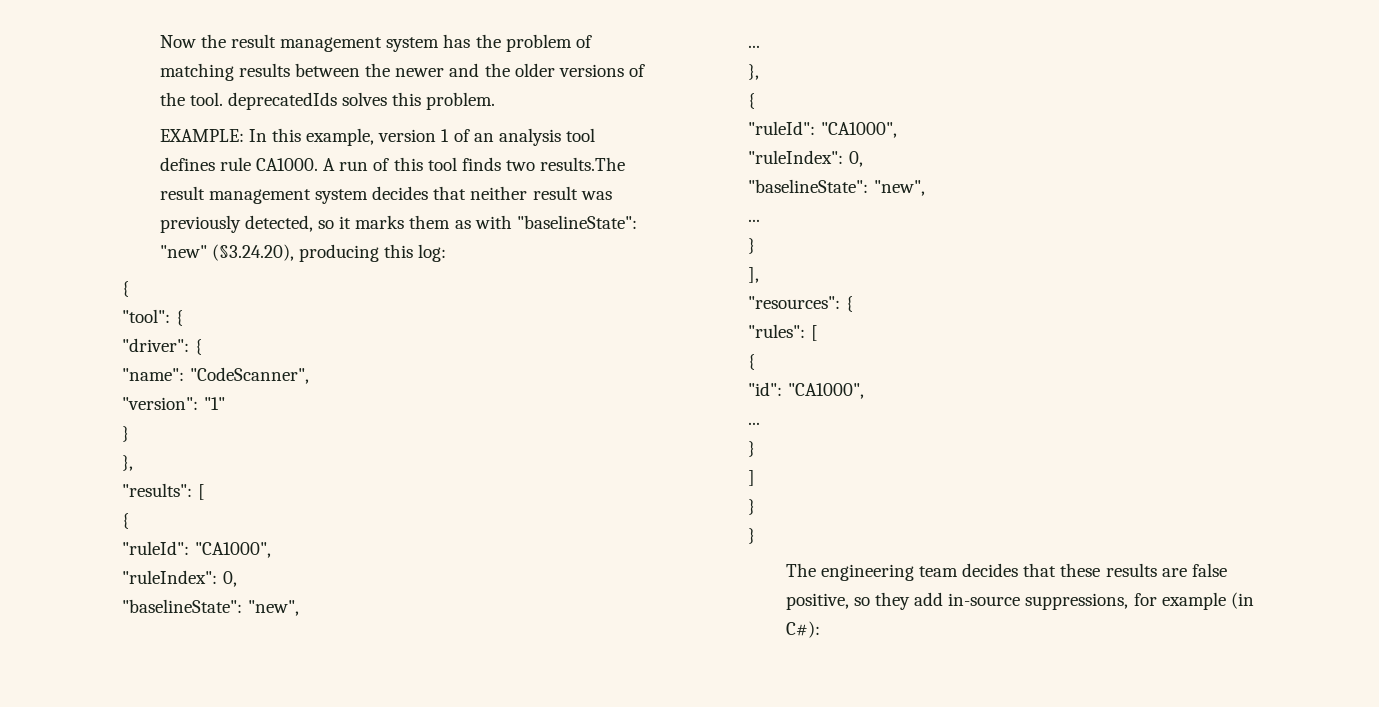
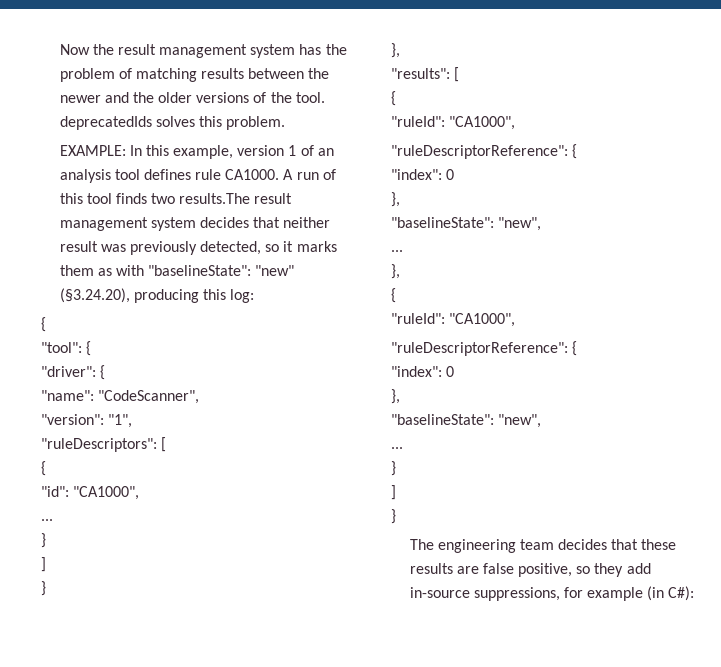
[203,397,225,410] [122,426,130,442] [122,455,134,471] [122,483,205,500] [122,513,130,529] [122,541,271,558] [122,570,237,587] [122,599,299,616] [748,45,761,48] [748,64,760,80] [748,93,756,109] [748,121,897,138] [748,150,863,167] [748,179,925,196] [748,219,761,222] [748,238,756,254] [748,267,760,283] [748,296,853,312] [748,324,806,338] "1" // } // }, // "results": [ // { // "ruleId": "CA1000", // "ruleIndex": 0, // "baselineState": "new", // ... // }, // { // "ruleId": "CA1000", // "ruleIndex": 0, // "baselineState": "new", // ... // } // ], // "resources": { // "rules": -> [108,414,133,428] [41,438,158,452] "1", // "ruleDescriptors":
(756, 507) none -> [391,43,401,58] [391,67,460,82] [391,91,397,106] [391,116,516,130] [391,144,578,159] [391,169,455,180] [391,192,401,207] [391,217,542,231] [391,250,404,252] [391,264,401,279] [391,288,397,303] [391,313,516,327] [391,341,578,356] [391,366,455,377] [391,389,401,404] [391,414,542,428] [391,447,404,449] [391,461,397,476] [391,485,397,500] // }, // "results": [ // { // "ruleId": "CA1000", // "ruleDescriptorReference": { // "index": 0 // }, // "baselineState": "new", // ... // }, // { // "ruleId": "CA1000", // "ruleDescriptorReference": { // "index": 0 // }, // "baselineState": "new", // ... // } // ]

